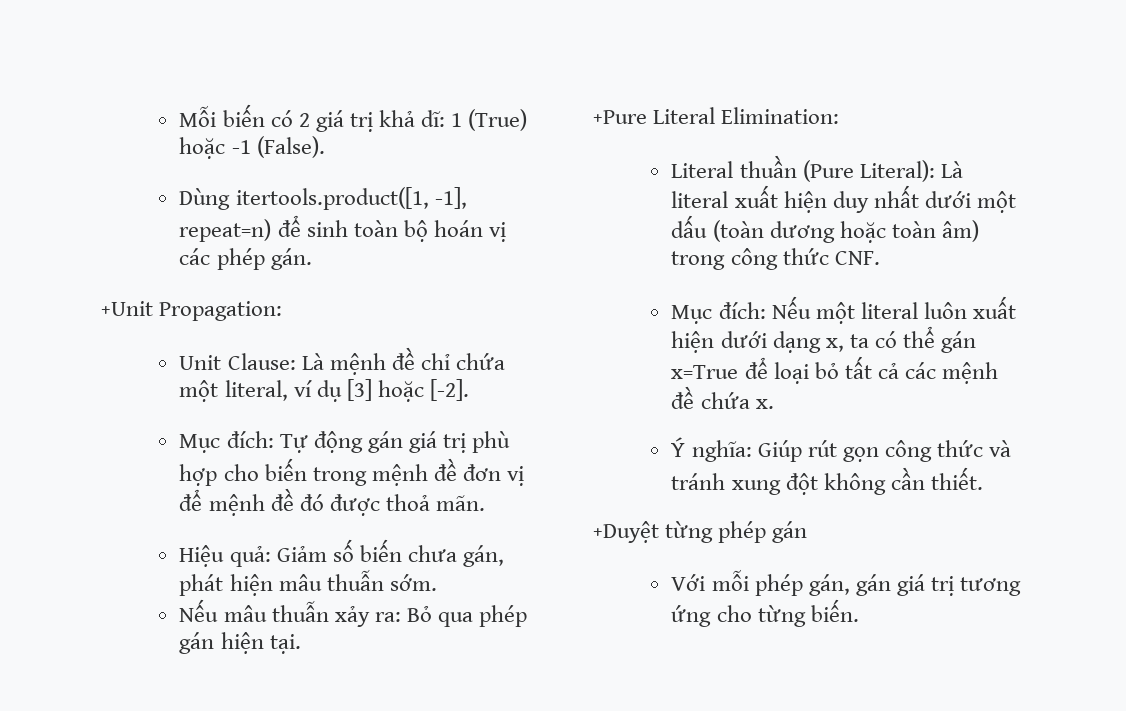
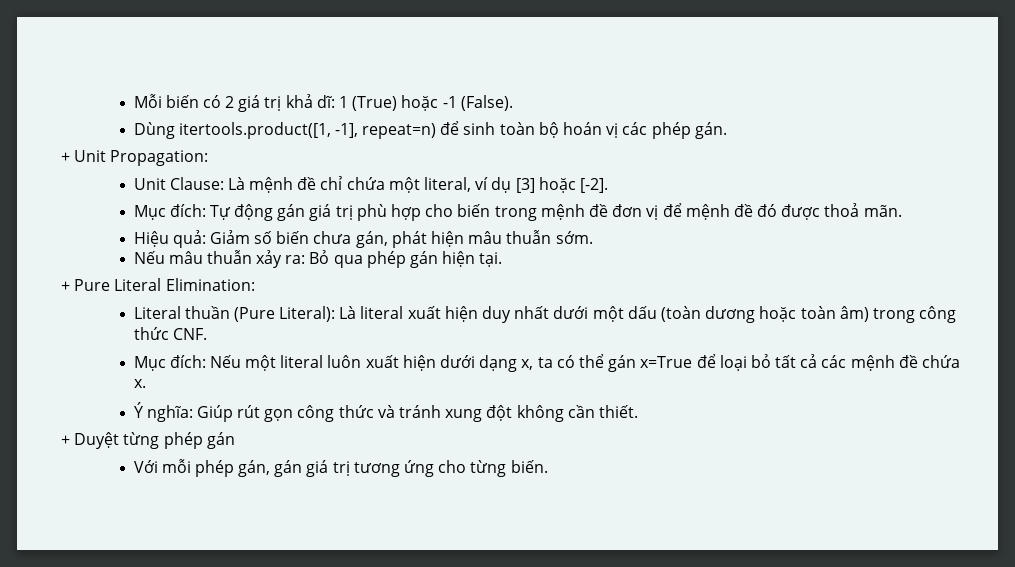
[101,301,153,316] +Unit -> [61,150,107,162] + Unit
[593,110,647,124] +Pure -> [61,279,111,291] + Pure
[593,521,659,543] +Duyệt -> [61,432,120,449] + Duyệt

